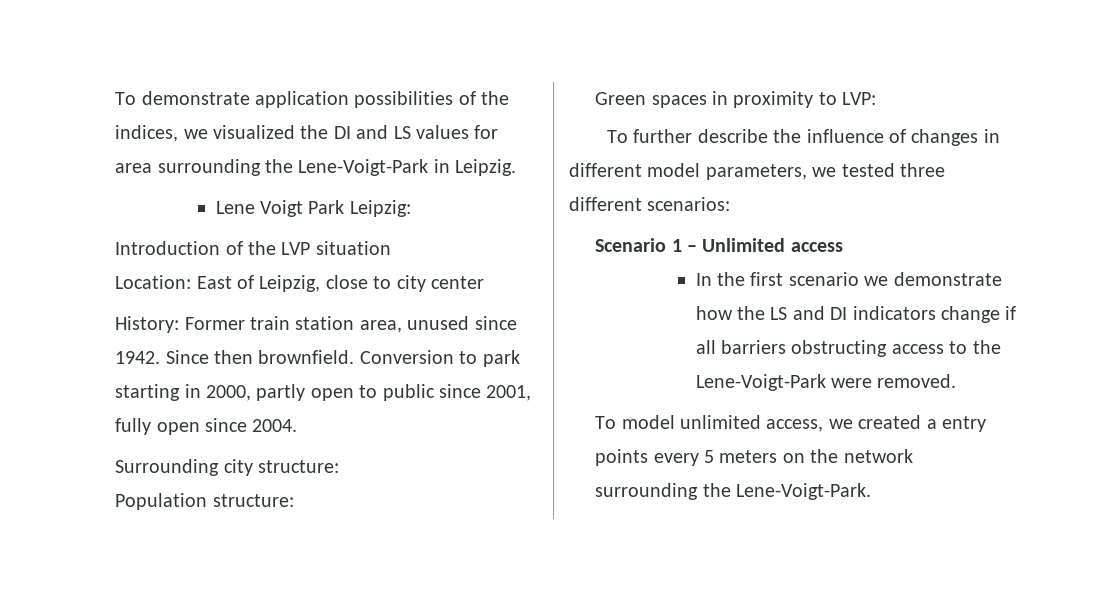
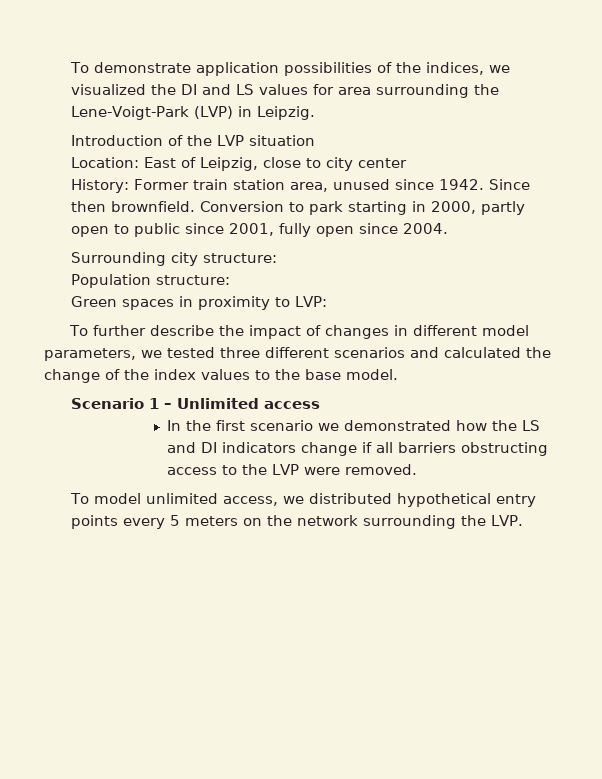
(429, 167) none -> [193,106,233,119] (LVP)
[215,200,411,217] // Lene Voigt Park Leipzig: -> (315, 113) none
[806,129,884,143] influence -> [248,325,301,339] impact
[647,197,731,211] scenarios: -> [334,347,551,358] [44,369,398,383] scenarios and calculated the change of the index values to the base model.
[893,272,1002,286] demonstrate -> [343,420,451,431] demonstrated
[695,374,826,391] Lene-Voigt-Park -> [271,464,299,475] LVP
[858,415,937,429] created a -> [308,493,491,507] distributed hypothetical
[735,483,871,500] Lene-Voigt-Park. -> [490,515,523,526] LVP.

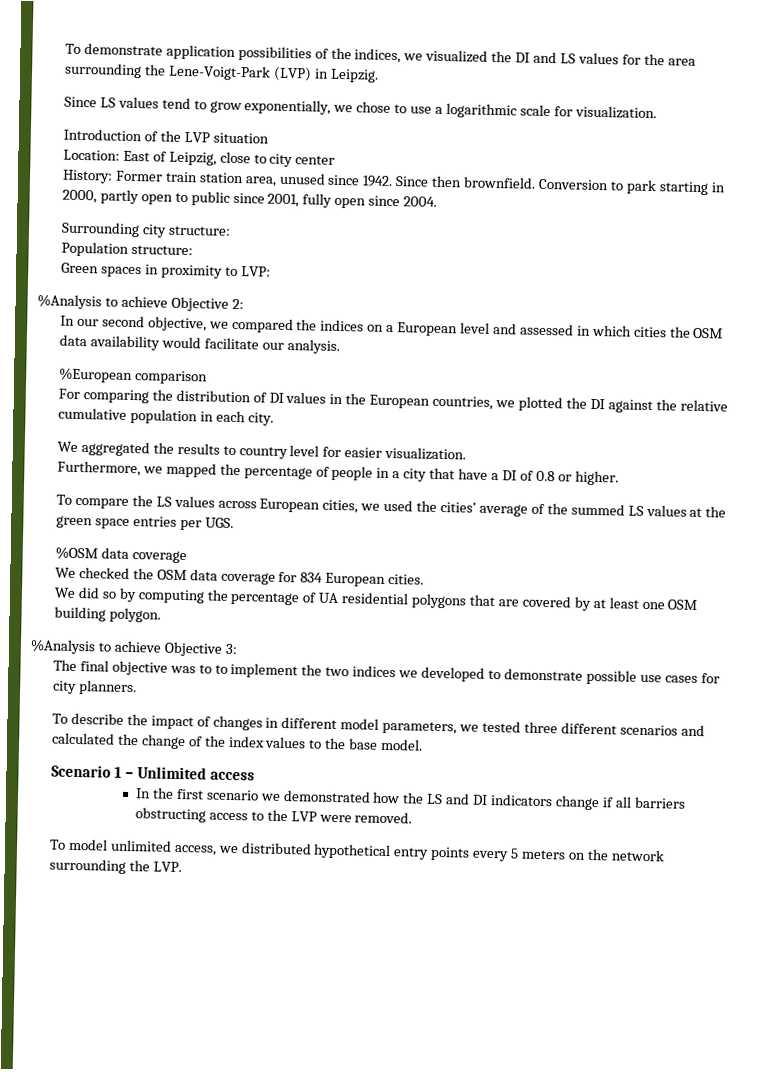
(334, 89) none -> [643,53,665,66] the
(315, 113) none -> [63,96,657,120] // Since LS values tend to grow exponentially, we chose to use a logarithmic scale for visualization.
[68,325,146,336] To further -> [37,294,244,312] [59,315,724,339] [58,334,340,355] [58,367,208,385] [57,388,728,414] [57,407,274,426] [56,441,467,461] [56,460,619,486] [55,494,727,518] [55,515,234,531] [54,546,187,564] [54,566,425,587] [53,586,698,611] [53,606,161,623] [30,639,237,657] [52,659,720,685] [52,680,137,696] [51,713,68,724] %Analysis to achieve Objective 2: // In our second objective, we compared the indices on a European level and assessed in which cities the OSM data availability would facilitate our analysis. // %European comparison // For comparing the distribution of DI values in the European countries, we plotted the DI against the relative cumulative population in each city. // We aggregated the results to country level for easier visualization. // Furthermore, we mapped the percentage of people in a city that have a DI of 0.8 or higher. // To compare the LS values across European cities, we used the cities’ average of the summed LS values at the green space entries per UGS. // %OSM data coverage // We checked the OSM data coverage for 834 European cities. // We did so by computing the percentage of UA residential polygons that are covered by at least one OSM building polygon. // %Analysis to achieve Objective 3: // The final objective was to to implement the two indices we developed to demonstrate possible use cases for city planners. // To

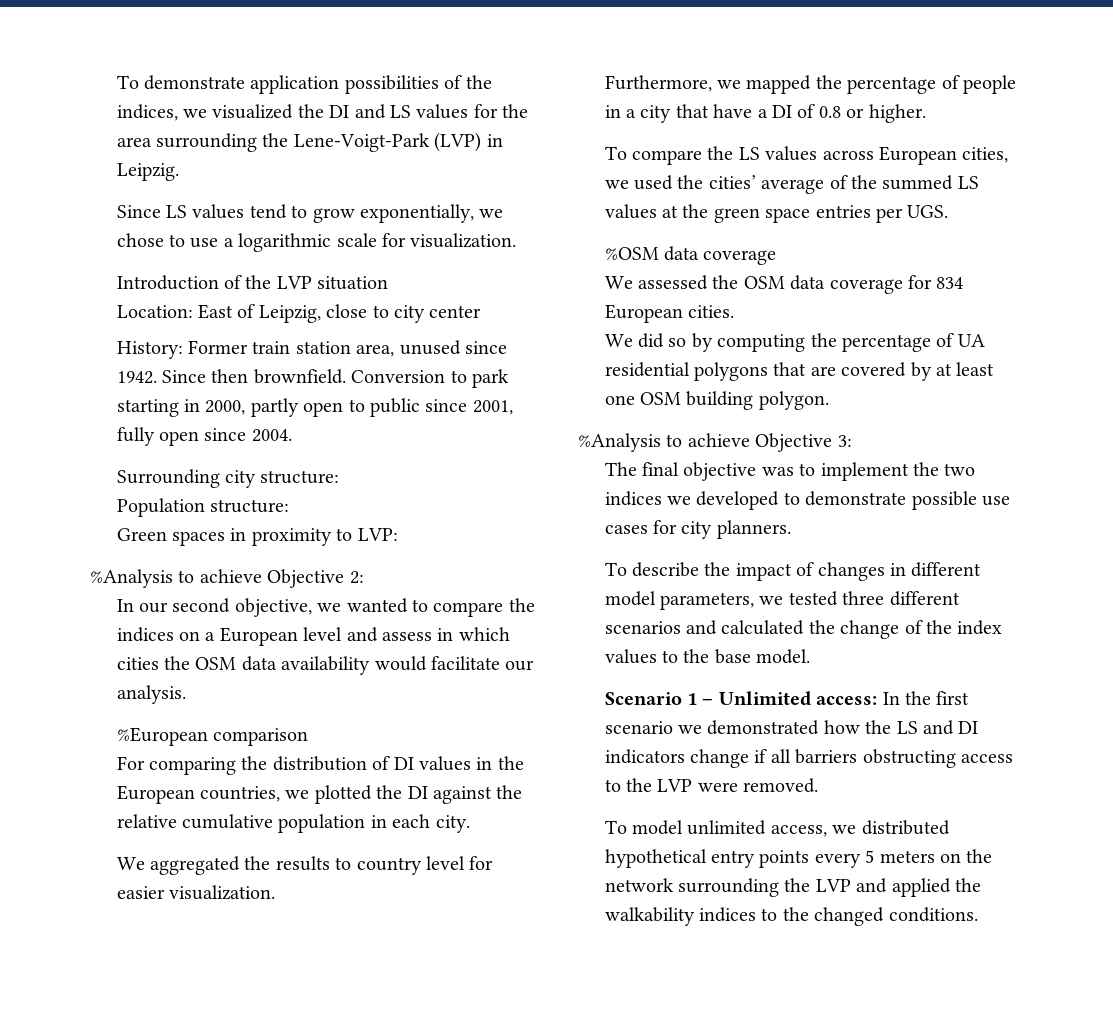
[231,317,294,334] compared -> [346,598,504,617] wanted to compare
[519,323,574,336] assessed -> [382,632,433,641] assess
[78,566,130,579] checked -> [638,275,709,290] assessed
[214,664,228,674] to -> (816, 469) none
[209,771,255,781] access // -> [816,696,878,705] access:
[152,861,182,873] LVP. -> [815,878,982,897] [604,907,978,926] LVP and applied the walkability indices to the changed conditions.

